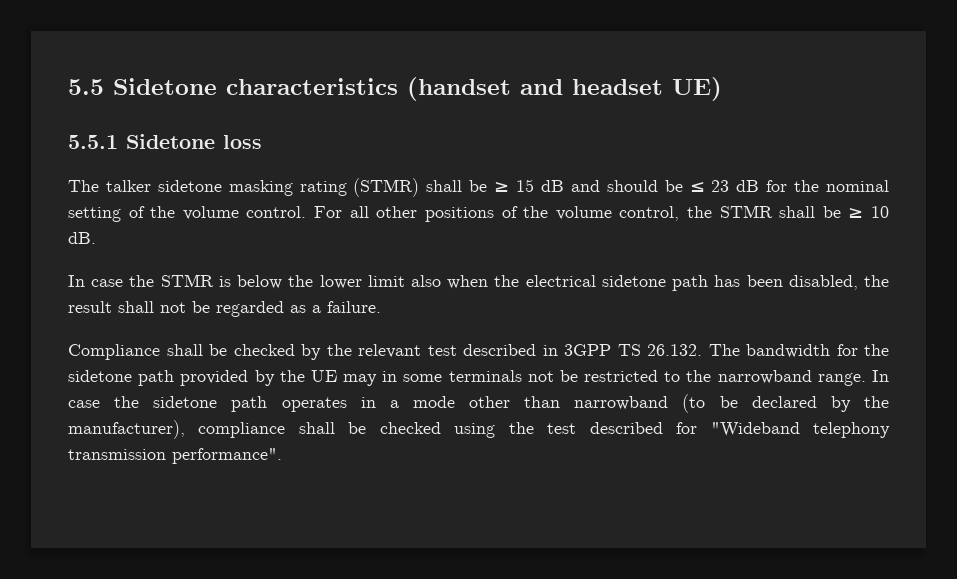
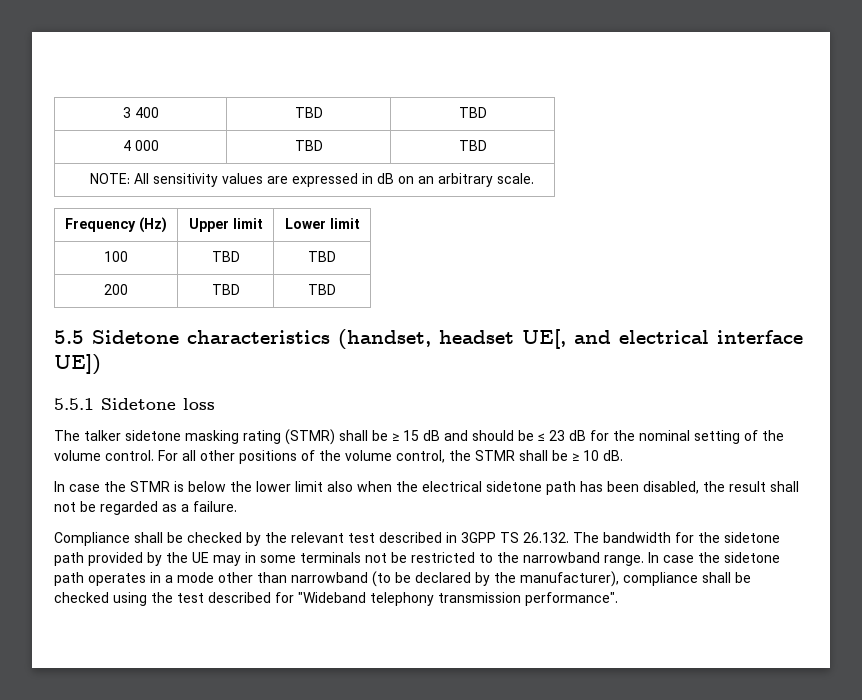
[68,77,722,101] 5.5 Sidetone characteristics (handset and headset UE) -> [122,107,159,118] [294,107,323,118] [458,107,487,118] [122,140,159,151] [294,140,323,151] [458,140,487,151] [89,173,534,187] [65,217,167,233] [188,218,263,232] [284,218,360,229] [104,251,128,262] [211,251,240,262] [308,251,336,262] [104,284,128,295] [211,284,240,295] [308,284,336,295] [54,329,803,349] [54,354,101,375] 3 400 | TBD | TBD // 4 000 | TBD | TBD // NOTE: All sensitivity values are expressed in dB on an arbitrary scale. // Frequency (Hz) | Upper limit | Lower limit // 100 | TBD | TBD // 200 | TBD | TBD // 5.5 Sidetone characteristics (handset, headset UE[, and electrical interface UE])

